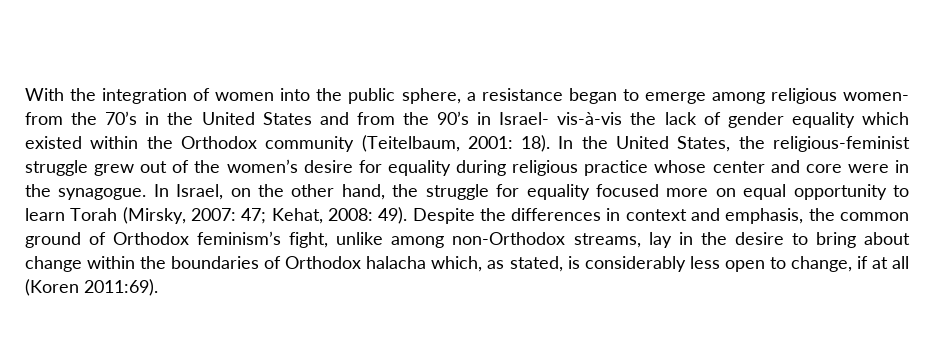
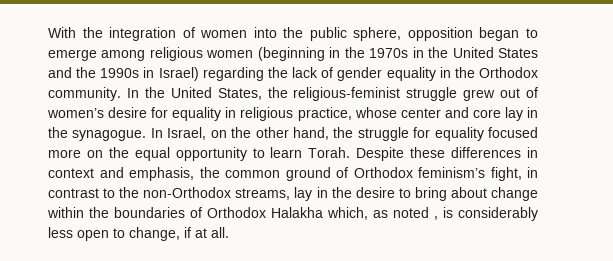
[466,88,563,101] a resistance -> [407,27,473,41] opposition
[843,92,909,101] [25,111,138,125] women- from the 70’s -> [206,47,409,61] women (beginning in the 1970s
[356,111,623,125] from the 90’s in Israel- vis-à-vis -> [76,67,264,81] the 1990s in Israel) regarding
[861,112,909,125] [25,135,551,152] which existed within the Orthodox community (Teitelbaum, 2001: 18). -> [439,67,538,78] [48,87,121,101] in the Orthodox community.
[194,160,221,173] the -> (538, 92) none
[456,160,649,176] during religious practice -> [225,107,352,121] in religious practice,
[847,164,889,173] were -> [504,107,523,121] lay
(736, 192) none -> [108,147,129,158] the
[70,207,506,224] Torah (Mirsky, 2007: 47; Kehat, 2008: 49). Despite the -> [308,147,446,161] Torah. Despite these
[336,232,445,248] unlike among -> [527,167,538,178] [48,187,140,198] in contrast to the
[366,256,427,269] halacha -> [271,207,323,218] Halakha
[509,256,563,272] stated, -> [393,207,438,220] noted ,
[891,256,909,269] [25,279,158,296] all (Koren 2011:69). -> [211,227,229,238] all.

